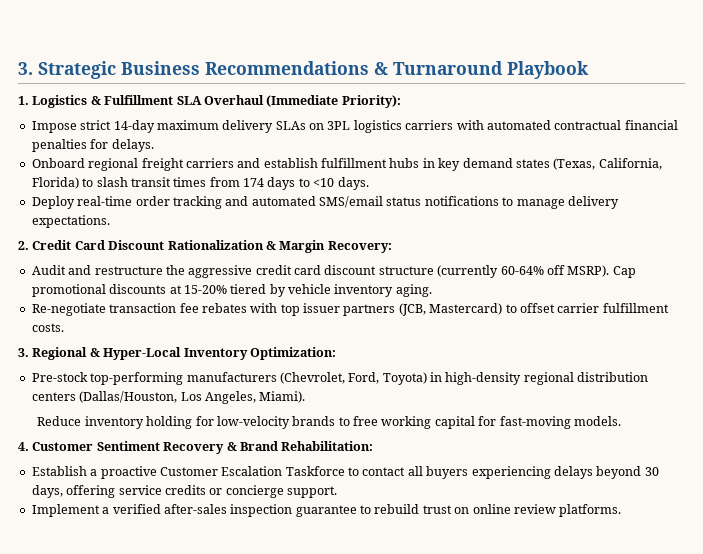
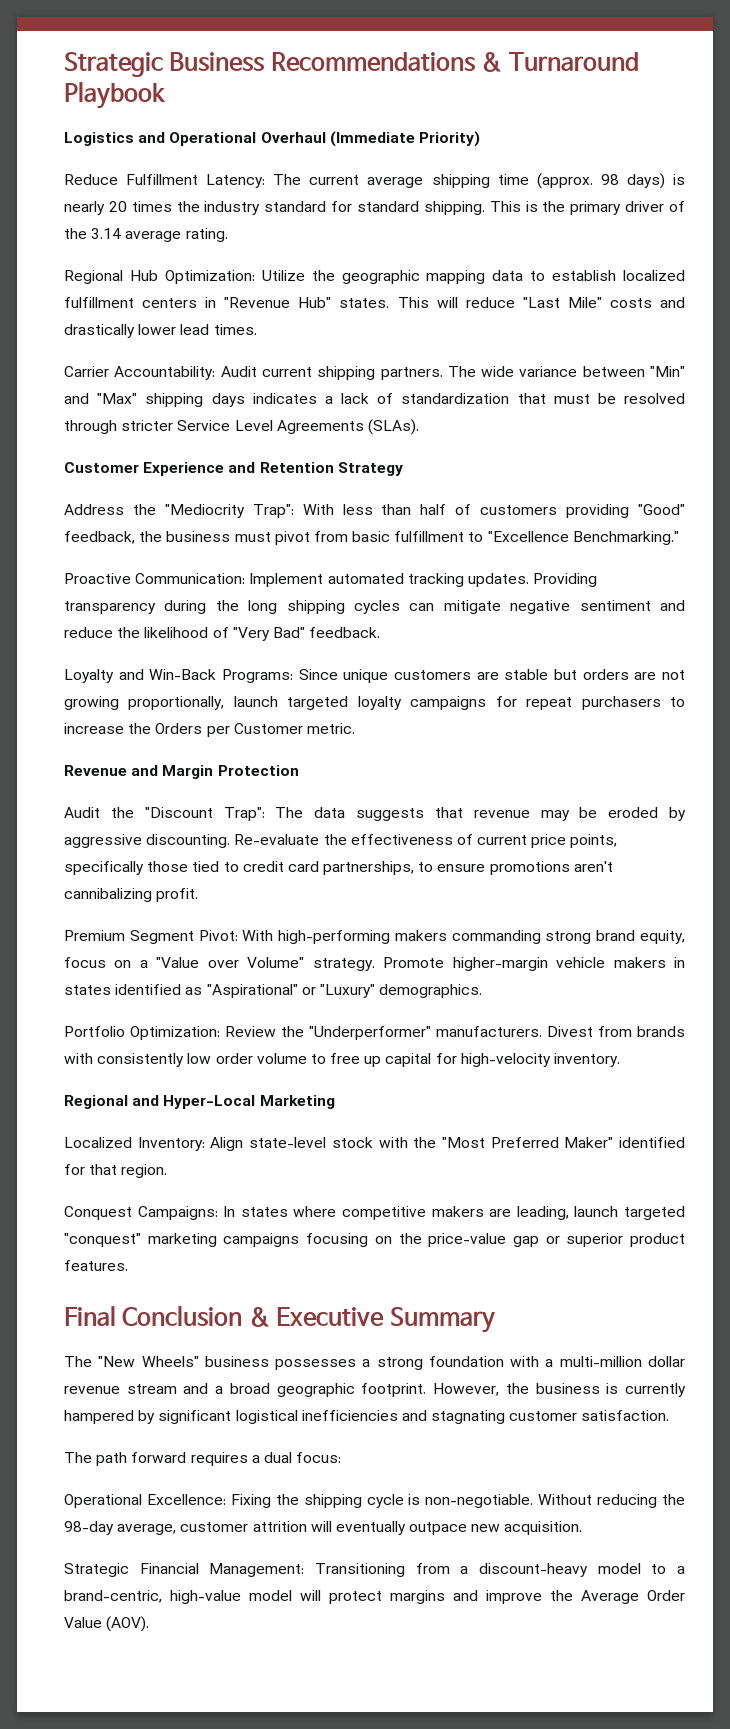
[18,62,33,75] 3. -> (64, 64) none
[18,95,401,108] [31,120,678,133] [31,139,154,152] [31,158,662,171] [31,177,369,190] [31,196,619,209] [31,215,110,228] [18,240,392,253] [31,265,636,278] [31,284,432,297] [31,303,669,316] [31,323,64,332] [18,347,336,360] [31,372,649,385] [31,391,306,404] [37,416,336,429] 1. Logistics & Fulfillment SLA Overhaul (Immediate Priority): // Impose strict 14-day maximum delivery SLAs on 3PL logistics carriers with automated contractual financial penalties for delays. // Onboard regional freight carriers and establish fulfillment hubs in key demand states (Texas, California, Florida) to slash transit times from 174 days to <10 days. // Deploy real-time order tracking and automated SMS/email status notifications to manage delivery expectations. // 2. Credit Card Discount Rationalization & Margin Recovery: // Audit and restructure the aggressive credit card discount structure (currently 60-64% off MSRP). Cap promotional discounts at 15-20% tiered by vehicle inventory aging. // Re-negotiate transaction fee rebates with top issuer partners (JCB, Mastercard) to offset carrier fulfillment costs. // 3. Regional & Hyper-Local Inventory Optimization: // Pre-stock top-performing manufacturers (Chevrolet, Ford, Toyota) in high-density regional distribution centers (Dallas/Houston, Los Angeles, Miami). // Reduce inventory holding for low-velocity brands -> [64,131,480,147] [64,173,685,189] [64,201,685,215] [64,228,228,242] [64,270,685,284] [64,297,685,308] [64,324,257,338] [64,366,685,380] [64,393,685,407] [64,419,419,435] [64,462,403,476] [64,504,685,518] [64,531,679,545] [64,573,598,587] [64,600,685,614] [64,627,381,641] [64,669,685,683] [64,696,686,710] [64,723,355,737] [64,765,299,779] [64,807,686,821] [64,834,618,848] [64,861,613,875] [64,888,199,902] [64,930,685,944] [64,957,685,971] [64,984,483,998] [64,1026,685,1040] [64,1053,307,1067] Logistics and Operational Overhaul (Immediate Priority) // Reduce Fulfillment Latency: The current average shipping time (approx. 98 days) is nearly 20 times the industry standard for standard shipping. This is the primary driver of the 3.14 average rating. // Regional Hub Optimization: Utilize the geographic mapping data to establish localized fulfillment centers in "Revenue Hub" states. This will reduce "Last Mile" costs and drastically lower lead times. // Carrier Accountability: Audit current shipping partners. The wide variance between "Min" and "Max" shipping days indicates a lack of standardization that must be resolved through stricter Service Level Agreements (SLAs). // Customer Experience and Retention Strategy // Address the "Mediocrity Trap": With less than half of customers providing "Good" feedback, the business must pivot from basic fulfillment to "Excellence Benchmarking." // Proactive Communication: Implement automated tracking updates. Providing transparency during the long shipping cycles can mitigate negative sentiment and reduce the likelihood of "Very Bad" feedback. // Loyalty and Win-Back Programs: Since unique customers are stable but orders are not growing proportionally, launch targeted loyalty campaigns for repeat purchasers to increase the Orders per Customer metric. // Revenue and Margin Protection // Audit the "Discount Trap": The data suggests that revenue may be eroded by aggressive discounting. Re-evaluate the effectiveness of current price points, specifically those tied to credit card partnerships, to ensure promotions aren't cannibalizing profit. // Premium Segment Pivot: With high-performing makers commanding strong brand equity, focus on a "Value over Volume" strategy. Promote higher-margin vehicle makers in states identified as "Aspirational" or "Luxury" demographics. // Portfolio Optimization: Review the "Underperformer" manufacturers. Divest from brands with consistently low order volume
[381,416,432,429] working -> [364,1056,382,1067] up
[499,416,621,429] [18,441,374,454] [31,466,659,479] [31,485,337,498] [31,504,622,517] fast-moving models. // 4. Customer Sentiment Recovery & Brand Rehabilitation: // Establish a proactive Customer Escalation Taskforce to contact all buyers experiencing delays beyond 30 days, offering service credits or concierge support. // Implement a verified after-sales inspection guarantee to rebuild trust on online review platforms. -> [460,1053,621,1067] [64,1095,335,1109] [64,1137,685,1151] [64,1164,168,1178] [64,1206,686,1220] [64,1233,685,1247] [64,1260,128,1271] [64,1306,495,1333] [64,1356,685,1370] [64,1383,687,1397] [64,1410,670,1424] [64,1452,342,1466] [64,1494,685,1508] [64,1521,583,1535] [64,1563,685,1577] [64,1590,685,1604] [64,1616,150,1632] high-velocity inventory. // Regional and Hyper-Local Marketing // Localized Inventory: Align state-level stock with the "Most Preferred Maker" identified for that region. // Conquest Campaigns: In states where competitive makers are leading, launch targeted "conquest" marketing campaigns focusing on the price-value gap or superior product features. // Final Conclusion & Executive Summary // The "New Wheels" business possesses a strong foundation with a multi-million dollar revenue stream and a broad geographic footprint. However, the business is currently hampered by significant logistical inefficiencies and stagnating customer satisfaction. // The path forward requires a dual focus: // Operational Excellence: Fixing the shipping cycle is non-negotiable. Without reducing the 98-day average, customer attrition will eventually outpace new acquisition. // Strategic Financial Management: Transitioning from a discount-heavy model to a brand-centric, high-value model will protect margins and improve the Average Order Value (AOV).

